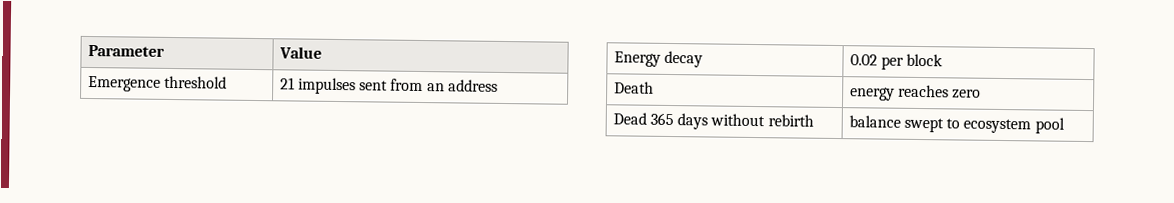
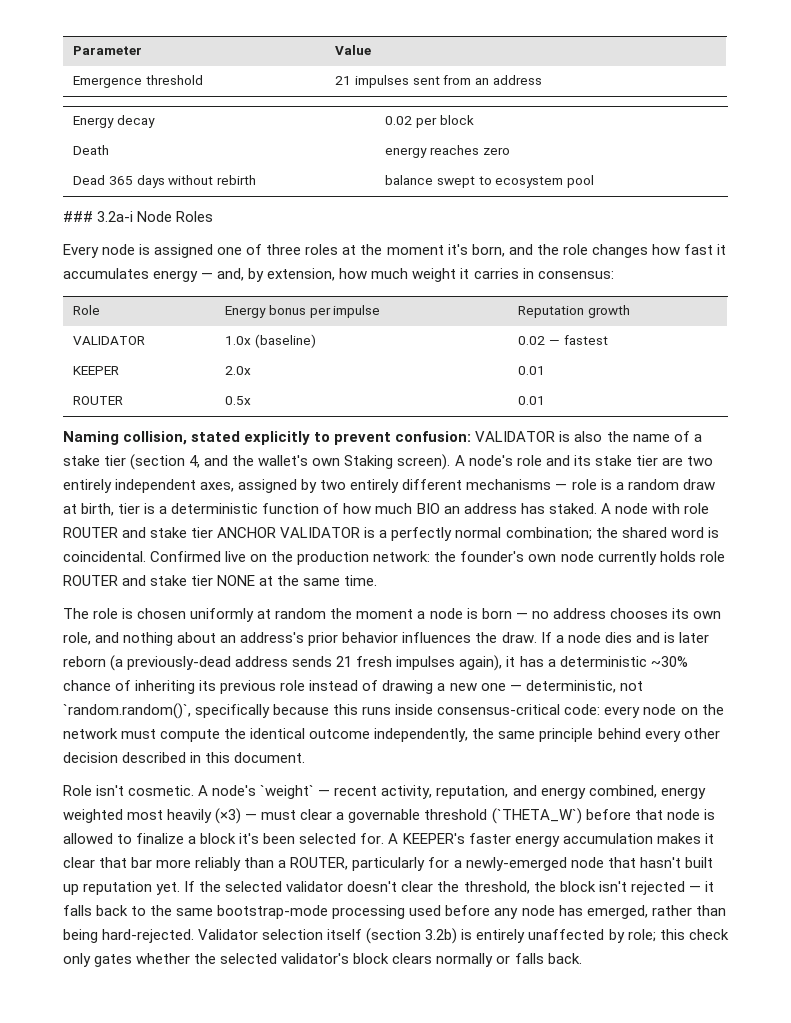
(1065, 125) none -> [63,211,214,222] [63,244,726,258] [63,268,614,282] [73,305,101,315] [225,305,381,318] [518,305,630,318] [73,336,146,345] [225,334,316,348] [518,335,608,345] [73,366,120,375] [225,366,252,375] [518,366,546,375] [73,396,124,405] [225,396,252,405] [518,396,546,405] [63,431,702,445] [63,454,713,470] [63,479,715,493] [63,503,709,516] [63,527,719,541] [63,551,725,565] [63,575,378,586] [63,608,721,622] [63,632,709,646] [63,655,688,671] [63,680,643,694] [63,703,724,719] [63,728,720,742] [63,752,306,763] [63,785,706,799] [63,808,715,824] [63,833,714,847] [63,857,713,871] [63,881,714,895] [63,905,726,919] [63,928,729,944] [63,953,582,967] // ### 3.2a-i Node Roles // Every node is assigned one of three roles at the moment it's born, and the role changes how fast it accumulates energy — and, by extension, how much weight it carries in consensus: // Role | Energy bonus per impulse | Reputation growth // VALIDATOR | 1.0x (baseline) | 0.02 — fastest // KEEPER | 2.0x | 0.01 // ROUTER | 0.5x | 0.01 // Naming collision, stated explicitly to prevent confusion: VALIDATOR is also the name of a stake tier (section 4, and the wallet's own Staking screen). A node's role and its stake tier are two entirely independent axes, assigned by two entirely different mechanisms — role is a random draw at birth, tier is a deterministic function of how much BIO an address has staked. A node with role ROUTER and stake tier ANCHOR VALIDATOR is a perfectly normal combination; the shared word is coincidental. Confirmed live on the production network: the founder's own node currently holds role ROUTER and stake tier NONE at the same time. // The role is chosen uniformly at random the moment a node is born — no address chooses its own role, and nothing about an address's prior behavior influences the draw. If a node dies and is later reborn (a previously-dead address sends 21 fresh impulses again), it has a deterministic ~30% chance of inheriting its previous role instead of drawing a new one — deterministic, not `random.random()`, specifically because this runs inside consensus-critical code: every node on the network must compute the identical outcome independently, the same principle behind every other decision described in this document. // Role isn't cosmetic. A node's `weight` — recent activity, reputation, and energy combined, energy weighted most heavily (×3) — must clear a governable threshold (`THETA_W`) before that node is allowed to finalize a block it's been selected for. A KEEPER's faster energy accumulation makes it clear that bar more reliably than a ROUTER, particularly for a newly-emerged node that hasn't built up reputation yet. If the selected validator doesn't clear the threshold, the block isn't rejected — it falls back to the same bootstrap-mode processing used before any node has emerged, rather than being hard-rejected. Validator selection itself (section 3.2b) is entirely unaffected by role; this check only gates whether the selected validator's block clears normally or falls back.

